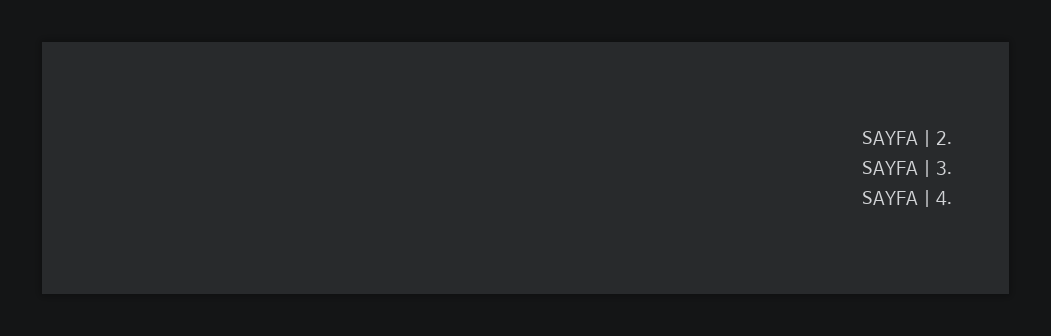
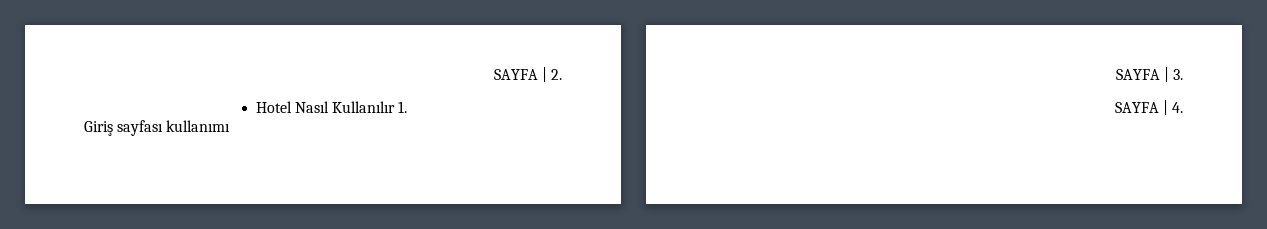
(952, 138) none -> [255,101,408,113] [84,120,231,136] // Hotel Nasıl Kullanılır 1. // Giriş sayfası kullanımı

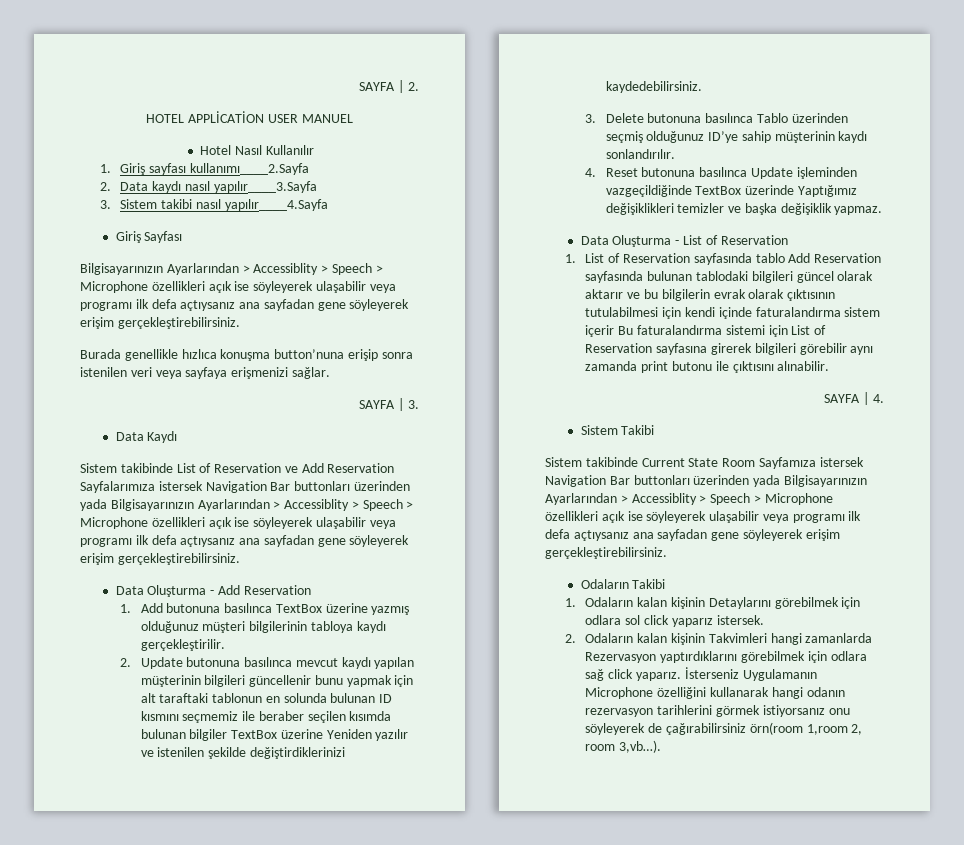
(562, 74) none -> [146,111,353,123] // HOTEL APPLİCATİON USER MANUEL
[398,101,408,113] [84,120,231,136] [1115,67,1183,82] [1114,100,1183,115] 1. // Giriş sayfası kullanımı // SAYFA | 3. // SAYFA | 4. -> [100,163,309,175] [100,181,317,193] [100,199,328,211] [115,231,183,243] [80,263,383,275] [80,281,396,293] [80,299,410,311] [80,317,240,329] [80,349,413,361] [80,367,330,379] [359,398,419,411] [115,431,178,443] [80,463,395,473] [80,481,410,493] [80,499,414,511] [80,517,396,529] [80,535,410,547] [80,553,240,565] [115,585,311,597] [120,603,410,615] [140,621,386,633] [140,639,225,651] [120,657,415,669] [140,675,414,687] [140,693,393,703] [140,711,392,723] [140,729,409,741] [140,747,345,759] [605,81,702,93] [585,113,848,123] [605,131,868,143] [605,149,675,159] [585,167,857,179] [605,185,857,197] [605,203,883,215] [580,235,788,247] [565,253,882,265] [585,271,874,283] [585,289,836,301] [585,307,881,319] [585,325,827,337] [585,343,874,355] [585,361,830,373] [824,392,884,405] [580,425,655,435] [545,457,864,469] [545,475,867,487] [545,493,833,505] [545,511,862,523] [545,529,840,541] [545,547,667,559] [580,579,666,589] [565,597,861,609] [585,615,764,627] [565,633,873,645] [585,651,867,663] [585,667,817,681] [585,687,845,699] [585,705,850,717] [585,722,863,735] [585,740,662,753] // 1. Giriş sayfası kullanımı____2.Sayfa // 2. Data kaydı nasıl yapılır____3.Sayfa // 3. Sistem takibi nasıl yapılır____4.Sayfa // Giriş Sayfası // Bilgisayarınızın Ayarlarından > Accessiblity > Speech > Microphone özellikleri açık ise söyleyerek ulaşabilir veya programı ilk defa açtıysanız ana sayfadan gene söyleyerek erişim gerçekleştirebilirsiniz. // Burada genellikle hızlıca konuşma button’nuna erişip sonra istenilen veri veya sayfaya erişmenizi sağlar. // SAYFA | 3. // Data Kaydı // Sistem takibinde List of Reservation ve Add Reservation Sayfalarımıza istersek Navigation Bar buttonları üzerinden yada Bilgisayarınızın Ayarlarından > Accessiblity > Speech > Microphone özellikleri açık ise söyleyerek ulaşabilir veya programı ilk defa açtıysanız ana sayfadan gene söyleyerek erişim gerçekleştirebilirsiniz. // Data Oluşturma - Add Reservation // 1. Add butonuna basılınca TextBox üzerine yazmış olduğunuz müşteri bilgilerinin tabloya kaydı gerçekleştirilir. // 2. Update butonuna basılınca mevcut kaydı yapılan müşterinin bilgileri güncellenir bunu yapmak için alt taraftaki tablonun en solunda bulunan ID kısmını seçmemiz ile beraber seçilen kısımda bulunan bilgiler TextBox üzerine Yeniden yazılır ve istenilen şekilde değiştirdiklerinizi kaydedebilirsiniz. // 3. Delete butonuna basılınca Tablo üzerinden seçmiş olduğunuz ID’ye sahip müşterinin kaydı sonlandırılır. // 4. Reset butonuna basılınca Update işleminden vazgeçildiğinde TextBox üzerinde Yaptığımız değişiklikleri temizler ve başka değişiklik yapmaz. // Data Oluşturma - List of Reservation // 1. List of Reservation sayfasında tablo Add Reservation sayfasında bulunan tablodaki bilgileri güncel olarak aktarır ve bu bilgilerin evrak olarak çıktısının tutulabilmesi için kendi içinde faturalandırma sistem içerir Bu faturalandırma sistemi için List of Reservation sayfasına girerek bilgileri görebilir aynı zamanda print butonu ile çıktısını alınabilir. // SAYFA | 4. // Sistem Takibi // Sistem takibinde Current State Room Sayfamıza istersek Navigation Bar buttonları üzerinden yada Bilgisayarınızın Ayarlarından > Accessiblity > Speech > Microphone özellikleri açık ise söyleyerek ulaşabilir veya programı ilk defa açtıysanız ana sayfadan gene söyleyerek erişim gerçekleştirebilirsiniz. // Odaların Takibi // 1. Odaların kalan kişinin Detaylarını görebilmek için odlara sol click yaparız istersek. // 2. Odaların kalan kişinin Takvimleri hangi zamanlarda Rezervasyon yaptırdıklarını görebilmek için odlara sağ click yaparız. İsterseniz Uygulamanın Microphone özelliğini kullanarak hangi odanın rezervasyon tarihlerini görmek istiyorsanız onu söyleyerek de çağırabilirsiniz örn(room 1,room 2, room 3,vb…).

